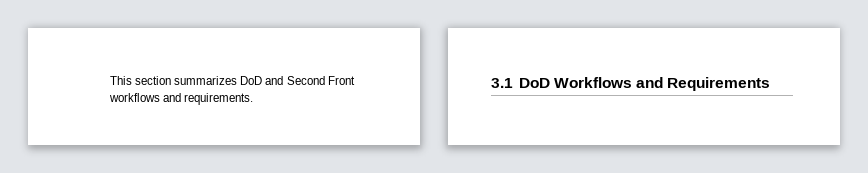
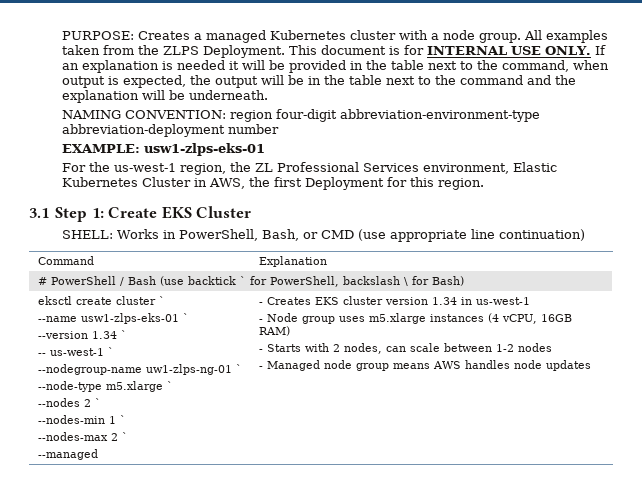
[110,76,355,85] [109,93,254,105] [491,77,771,91] This section summarizes DoD and Second Front workflows and requirements. // 3.1 DoD Workflows and Requirements -> [62,30,609,43] [62,45,607,58] [62,60,610,73] [62,75,577,88] [62,90,269,103] [62,109,541,122] [62,124,280,137] [62,143,266,156] [62,162,558,175] [62,177,485,190] [29,206,252,222] [62,229,586,242] [37,256,94,265] [258,256,327,267] [37,276,464,287] [37,296,165,305] [37,313,189,324] [37,330,127,339] [37,347,114,356] [37,364,242,375] [37,381,173,392] [37,398,101,407] [37,415,126,424] [37,432,128,441] [37,449,98,460] [258,296,530,305] [258,313,572,324] [258,326,290,336] [258,343,552,354] [258,360,591,371] PURPOSE: Creates a managed Kubernetes cluster with a node group. All examples taken from the ZLPS Deployment. This document is for INTERNAL USE ONLY. If an explanation is needed it will be provided in the table next to the command, when output is expected, the output will be in the table next to the command and the explanation will be underneath. // NAMING CONVENTION: region four-digit abbreviation-environment-type abbreviation-deployment number // EXAMPLE: usw1-zlps-eks-01 // For the us-west-1 region, the ZL Professional Services environment, Elastic Kubernetes Cluster in AWS, the first Deployment for this region. // 3.1 Step 1: Create EKS Cluster // SHELL: Works in PowerShell, Bash, or CMD (use appropriate line continuation) // Command | Explanation // # PowerShell / Bash (use backtick ` for PowerShell, backslash \ for Bash) // eksctl create cluster ` // --name usw1-zlps-eks-01 ` // --version 1.34 ` // -- us-west-1 ` // --nodegroup-name uw1-zlps-ng-01 ` // --node-type m5.xlarge ` // --nodes 2 ` // --nodes-min 1 ` // --nodes-max 2 ` // --managed | - Creates EKS cluster version 1.34 in us-west-1 // - Node group uses m5.xlarge instances (4 vCPU, 16GB RAM) // - Starts with 2 nodes, can scale between 1-2 nodes // - Managed node group means AWS handles node updates

